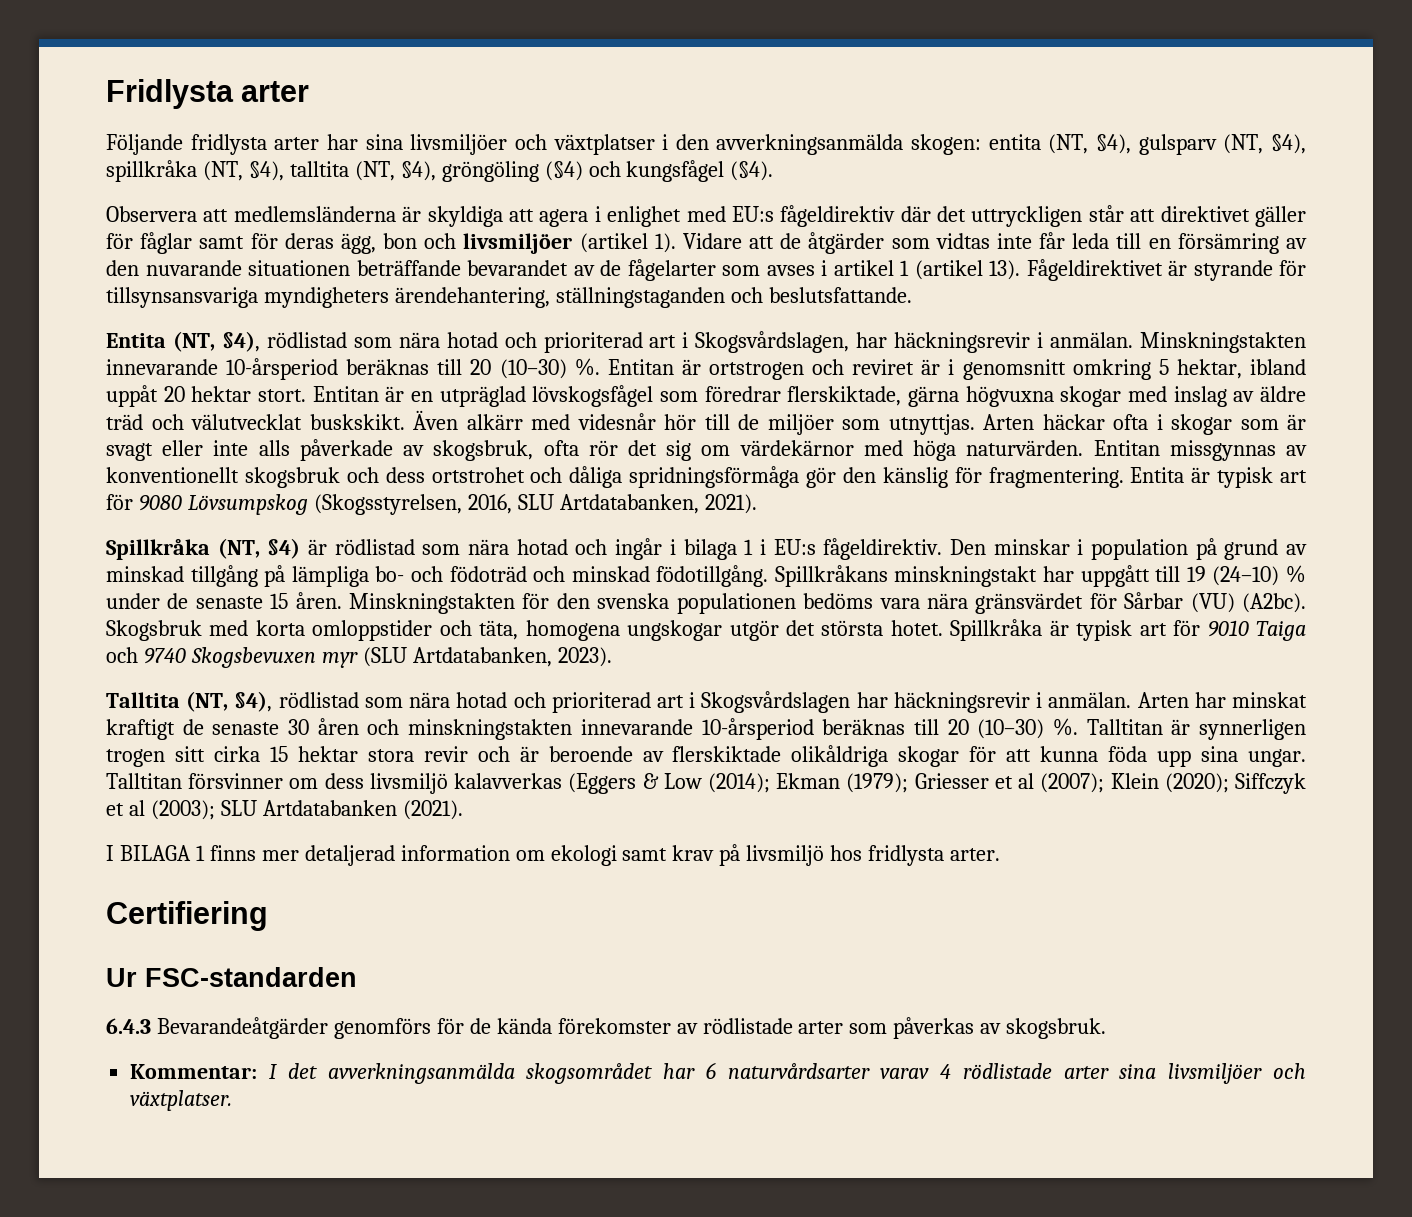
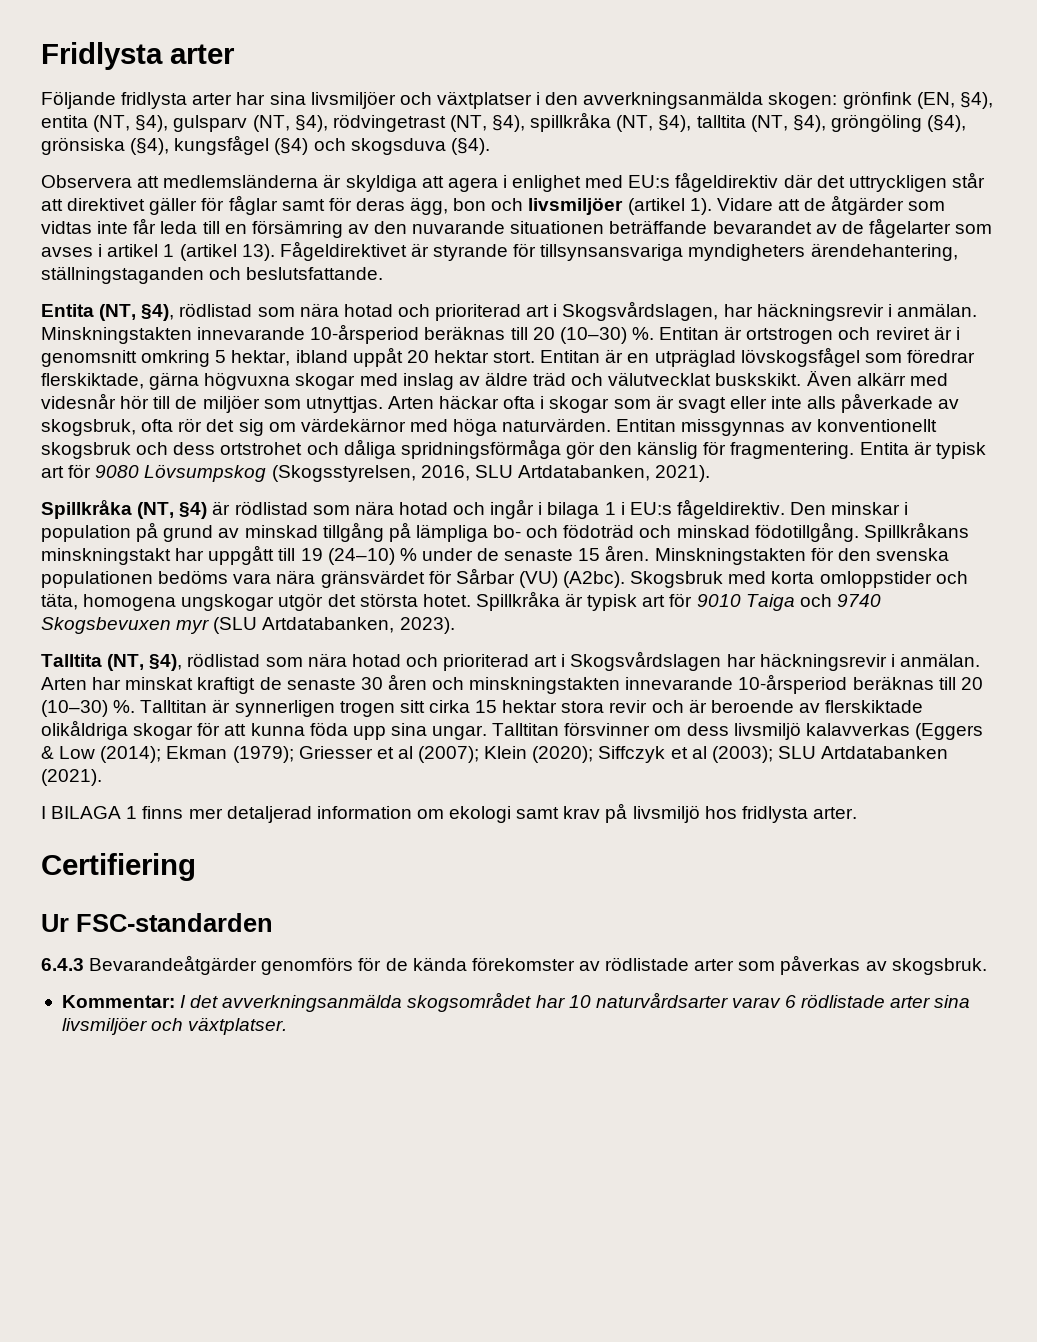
(982, 144) none -> [842,91,993,109] grönfink (EN, §4),
(1307, 144) none -> [332,114,526,132] rödvingetrast (NT, §4),
(539, 171) none -> [927,115,967,132] [41,135,270,155] (§4), grönsiska (§4), kungsfågel
[626,160,725,182] kungsfågel -> [350,138,446,155] skogsduva
[705,1062,716,1079] 6 -> [568,995,591,1008] 10
[940,1064,952,1079] 4 -> [785,995,797,1008] 6

